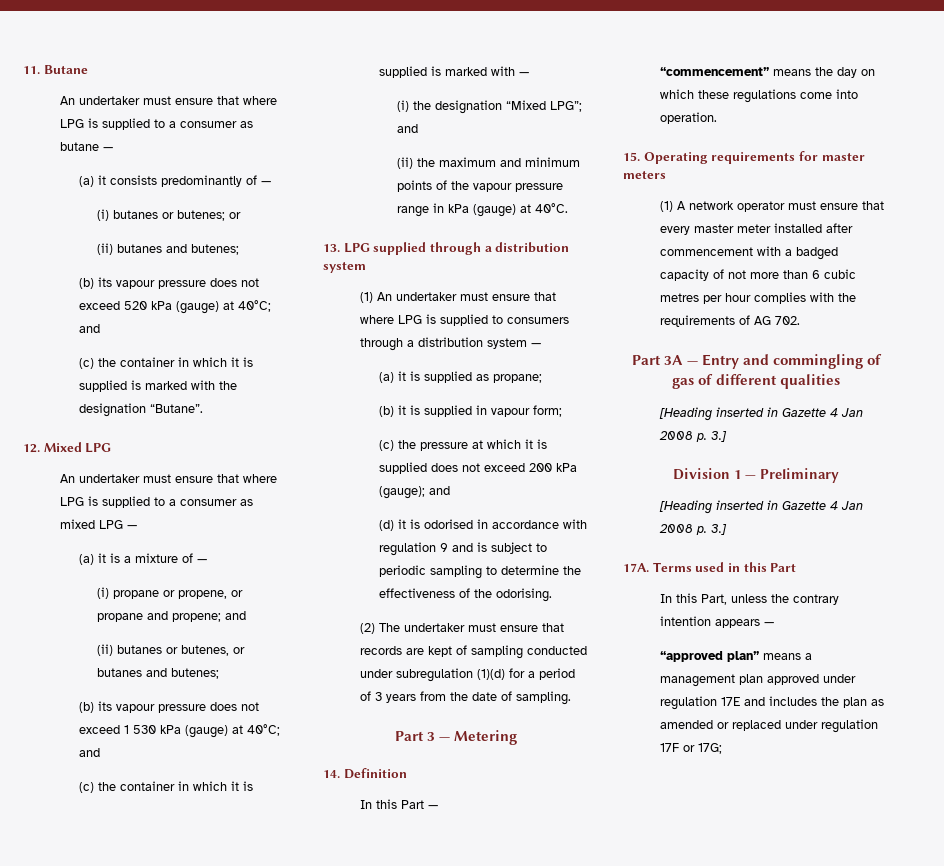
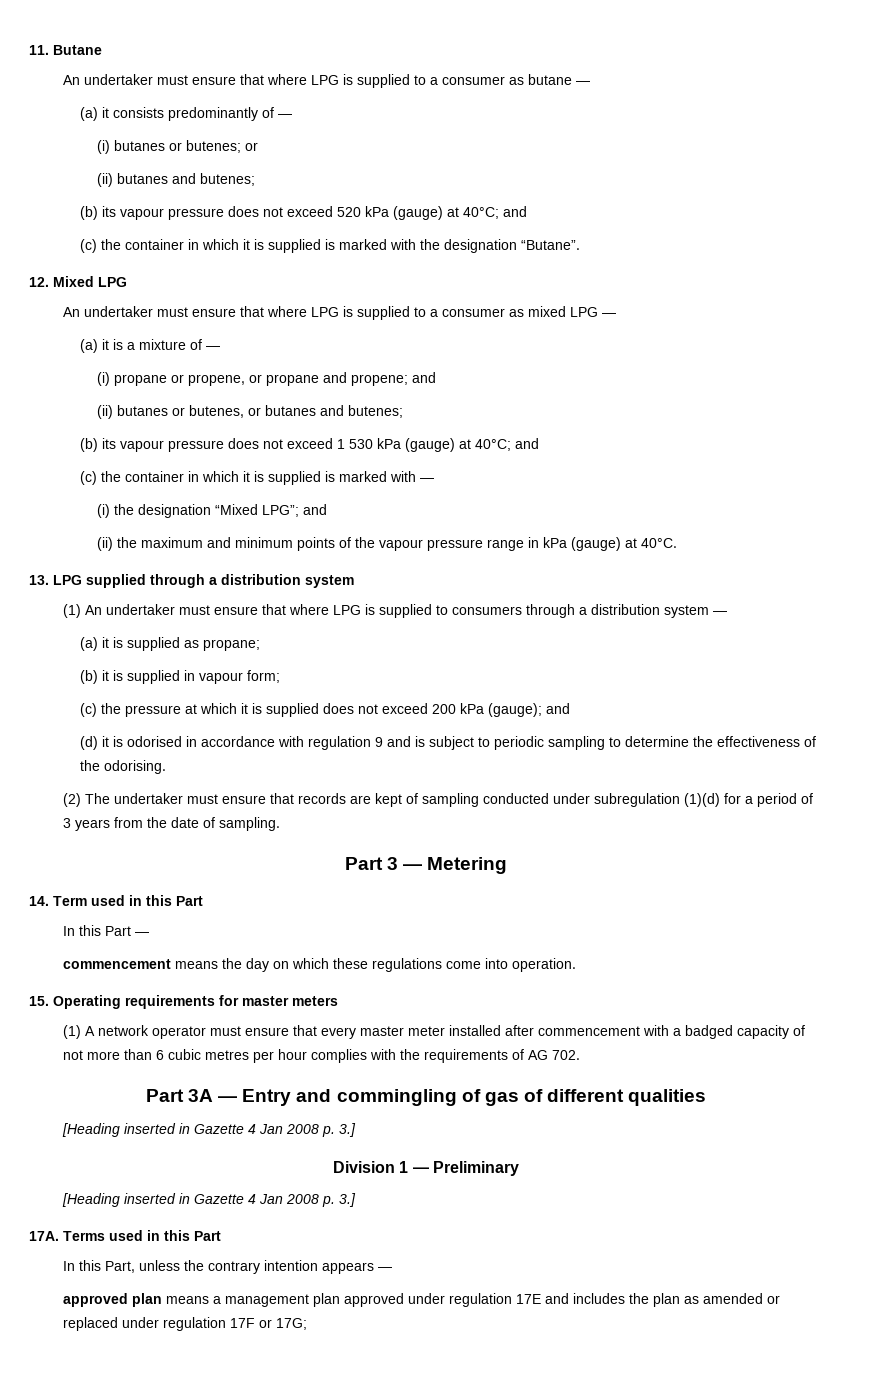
[343,768,407,779] Definition -> [53,895,203,906] Term used in this Part
[660,67,770,76] “commencement” -> [62,959,171,969] commencement
[660,651,760,662] “approved plan” -> [62,1293,162,1307] approved plan

